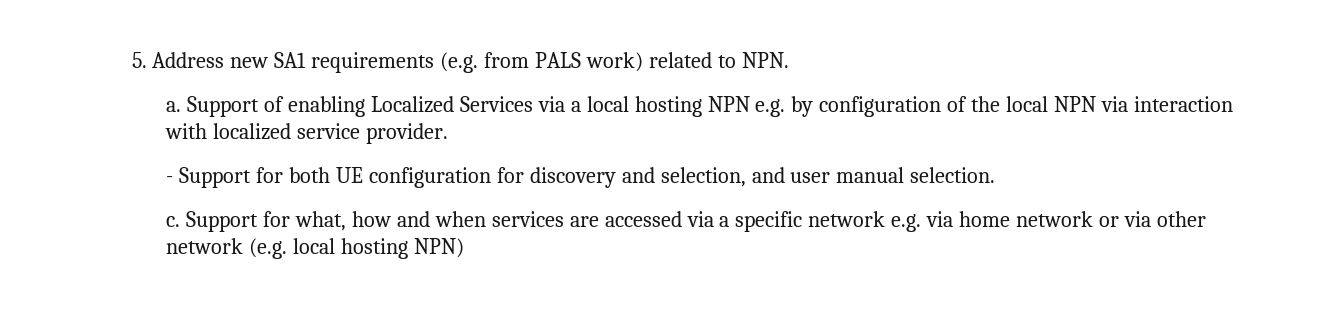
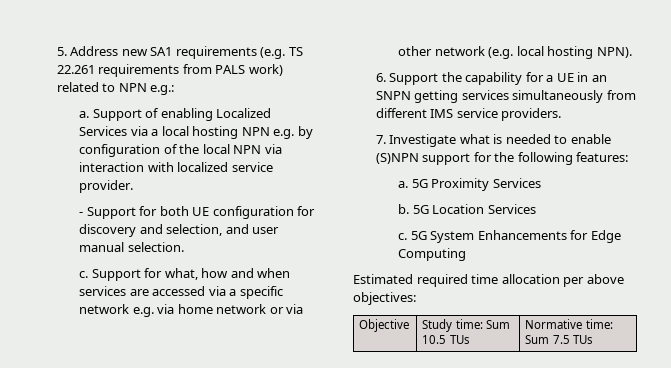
(479, 62) none -> [288,47,303,56] [56,64,180,77] TS 22.261 requirements
[741,52,789,68] NPN. -> [118,83,175,95] NPN e.g.:
[413,238,464,258] NPN) -> [596,47,632,58] [375,72,607,85] [375,90,636,103] [375,108,562,121] [375,134,611,147] [375,152,629,165] [398,178,541,191] [398,204,536,214] [398,230,621,243] [398,248,467,261] [353,274,624,287] [353,292,416,305] [359,319,410,332] [422,319,510,332] [422,335,470,344] [525,319,613,329] [525,335,593,344] NPN). // 6. Support the capability for a UE in an SNPN getting services simultaneously from different IMS service providers. // 7. Investigate what is needed to enable (S)NPN support for the following features: // a. 5G Proximity Services // b. 5G Location Services // c. 5G System Enhancements for Edge Computing // Estimated required time allocation per above objectives: // Objective | Study time: Sum 10.5 TUs | Normative time: Sum 7.5 TUs

